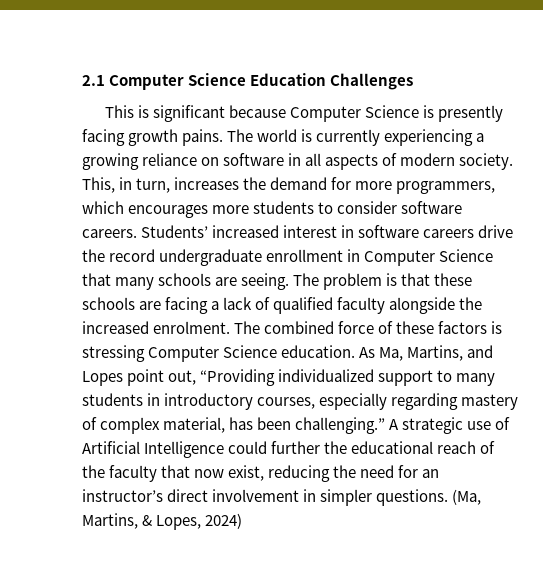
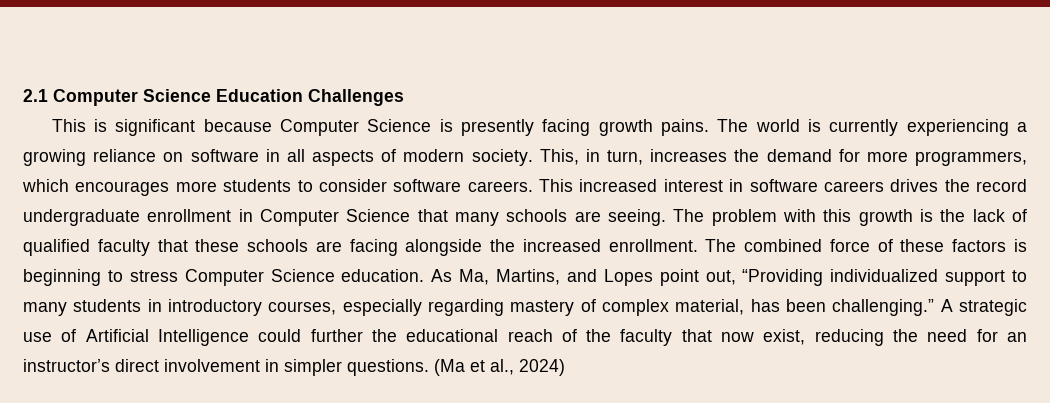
[141,225,209,238] Students’ -> [539,179,573,192] This
[478,225,514,238] drive -> [890,179,939,192] drives
[386,273,398,286] is -> [783,209,1028,226] [23,239,150,256] with this growth is the lack of qualified faculty
[211,297,386,314] a lack of qualified faculty -> (398, 247) none
[153,321,231,334] enrolment. -> [608,239,698,252] enrollment.
[82,345,145,362] stressing -> [23,269,178,286] beginning to stress
[452,489,482,505] [82,513,202,530] (Ma, Martins, & Lopes, -> [434,359,514,376] (Ma et al.,

